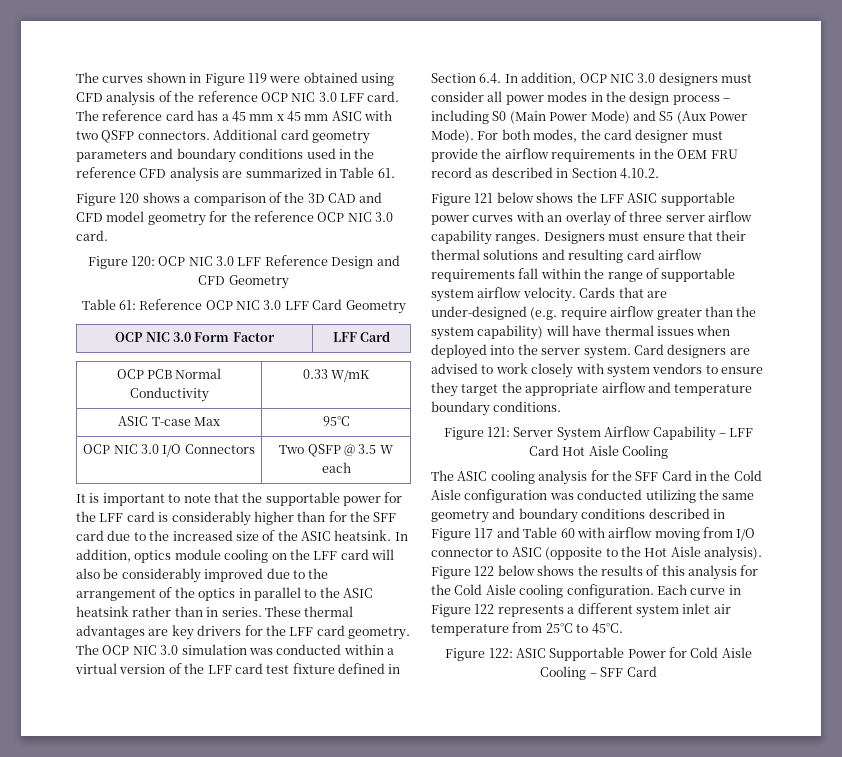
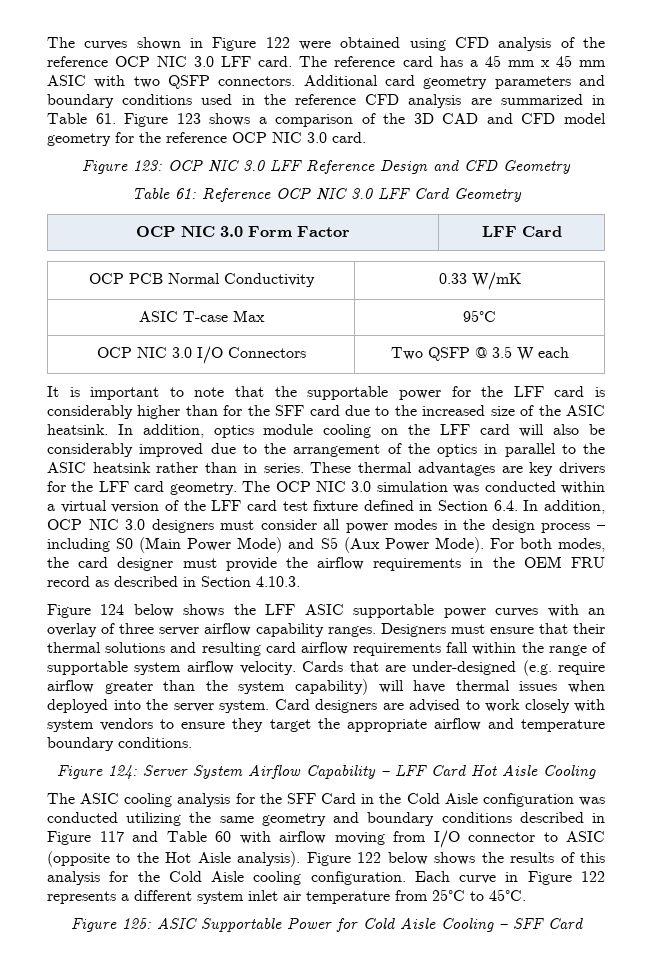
[247,73,267,83] 119 -> [265,37,290,48] 122
[76,193,140,206] // Figure 120 -> [124,113,201,127] Figure 123
[130,256,155,266] 120: -> [133,160,162,171] 123:
[619,168,659,179] [431,193,494,206] 4.10.2. // Figure 121 -> [256,576,300,587] [47,604,125,618] 4.10.3. // Figure 124
[487,427,511,437] 121: -> [108,765,137,779] 124:
[488,648,513,658] 122: -> [121,918,151,929] 125:

